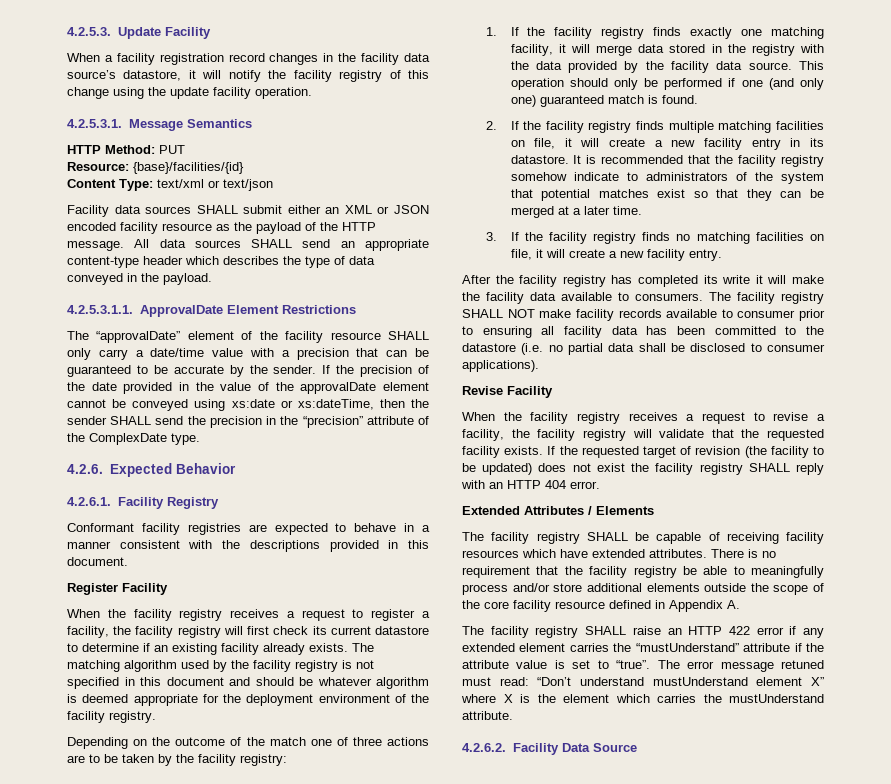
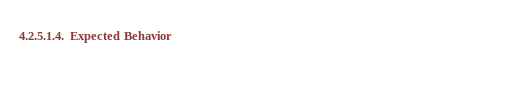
[67,27,211,39] [67,53,431,65] [67,70,430,82] [67,87,312,99] [67,119,252,131] [67,145,185,154] [67,162,244,174] [67,179,273,191] [67,205,429,217] [67,222,376,234] [67,239,429,251] [67,256,375,268] [67,273,212,285] [67,305,356,317] [67,331,429,343] [67,348,430,360] [67,365,429,377] [67,382,429,394] [67,399,429,411] [67,416,430,428] [67,433,200,445] [67,463,236,477] [67,497,219,509] [67,523,430,535] [67,540,430,552] [67,557,128,566] [67,583,168,595] [67,609,430,621] [67,626,430,638] [67,643,374,655] [67,660,374,672] [67,677,429,689] [67,694,429,706] [67,711,156,723] [67,737,429,749] [67,754,287,766] [486,27,824,39] [510,44,825,56] [510,61,824,73] [510,78,824,90] [510,95,698,107] [486,121,824,133] [510,138,824,150] [510,155,824,167] [510,172,824,184] [510,189,824,201] [510,206,642,218] [486,232,824,244] [510,249,722,261] [462,275,824,287] [462,292,824,304] [462,309,825,321] [462,326,824,338] [462,343,825,355] [462,360,539,372] [462,386,553,398] [462,412,825,424] [462,429,824,441] [462,446,824,458] [462,463,824,475] [461,480,600,489] [462,506,654,515] [462,532,824,544] [462,549,776,558] [462,566,824,578] [462,583,824,595] [462,600,740,612] [462,626,824,638] [462,643,824,652] [462,660,824,672] [462,677,824,686] [461,694,824,703] [462,711,513,720] [462,743,637,755] 4.2.5.3. Update Facility // When a facility registration record changes in the facility data source’s datastore, it will notify the facility registry of this change using the update facility operation. // 4.2.5.3.1. Message Semantics // HTTP Method: PUT // Resource: {base}/facilities/{id} // Content Type: text/xml or text/json // Facility data sources SHALL submit either an XML or JSON encoded facility resource as the payload of the HTTP message. All data sources SHALL send an appropriate content-type header which describes the type of data conveyed in the payload. // 4.2.5.3.1.1. ApprovalDate Element Restrictions // The “approvalDate” element of the facility resource SHALL only carry a date/time value with a precision that can be guaranteed to be accurate by the sender. If the precision of the date provided in the value of the approvalDate element cannot be conveyed using xs:date or xs:dateTime, then the sender SHALL send the precision in the “precision” attribute of the ComplexDate type. // 4.2.6. Expected Behavior // 4.2.6.1. Facility Registry // Conformant facility registries are expected to behave in a manner consistent with the descriptions provided in this document. // Register Facility // When the facility registry receives a request to register a facility, the facility registry will first check its current datastore to determine if an existing facility already exists. The matching algorithm used by the facility registry is not specified in this document and should be whatever algorithm is deemed appropriate for the deployment environment of the facility registry. // Depending on the outcome of the match one of three actions are to be taken by the facility registry: // 1. If the facility registry finds exactly one matching facility, it will merge data stored in the registry with the data provided by the facility data source. This operation should only be performed if one (and only one) guaranteed match is found. // 2. If the facility registry finds multiple matching facilities on file, it will create a new facility entry in its datastore. It is recommended that the facility registry somehow indicate to administrators of the system that potential matches exist so that they can be merged at a later time. // 3. If the facility registry finds no matching facilities on file, it will create a new facility entry. // After the facility registry has completed its write it will make the facility data available to consumers. The facility registry SHALL NOT make facility records available to consumer prior to ensuring all facility data has been committed to the datastore (i.e. no partial data shall be disclosed to consumer applications). // Revise Facility // When the facility registry receives a request to revise a facility, the facility registry will validate that the requested facility exists. If the requested target of revision (the facility to be updated) does not exist the facility registry SHALL reply with an HTTP 404 error. // Extended Attributes / Elements // The facility registry SHALL be capable of receiving facility resources which have extended attributes. There is no requirement that the facility registry be able to meaningfully process and/or store additional elements outside the scope of the core facility resource defined in Appendix A. // The facility registry SHALL raise an HTTP 422 error if any extended element carries the “mustUnderstand” attribute if the attribute value is set to “true”. The error message retuned must read: “Don’t understand mustUnderstand element X” where X is the element which carries the mustUnderstand attribute. // 4.2.6.2. Facility Data Source -> [19,31,172,43] 4.2.5.1.4. Expected Behavior

